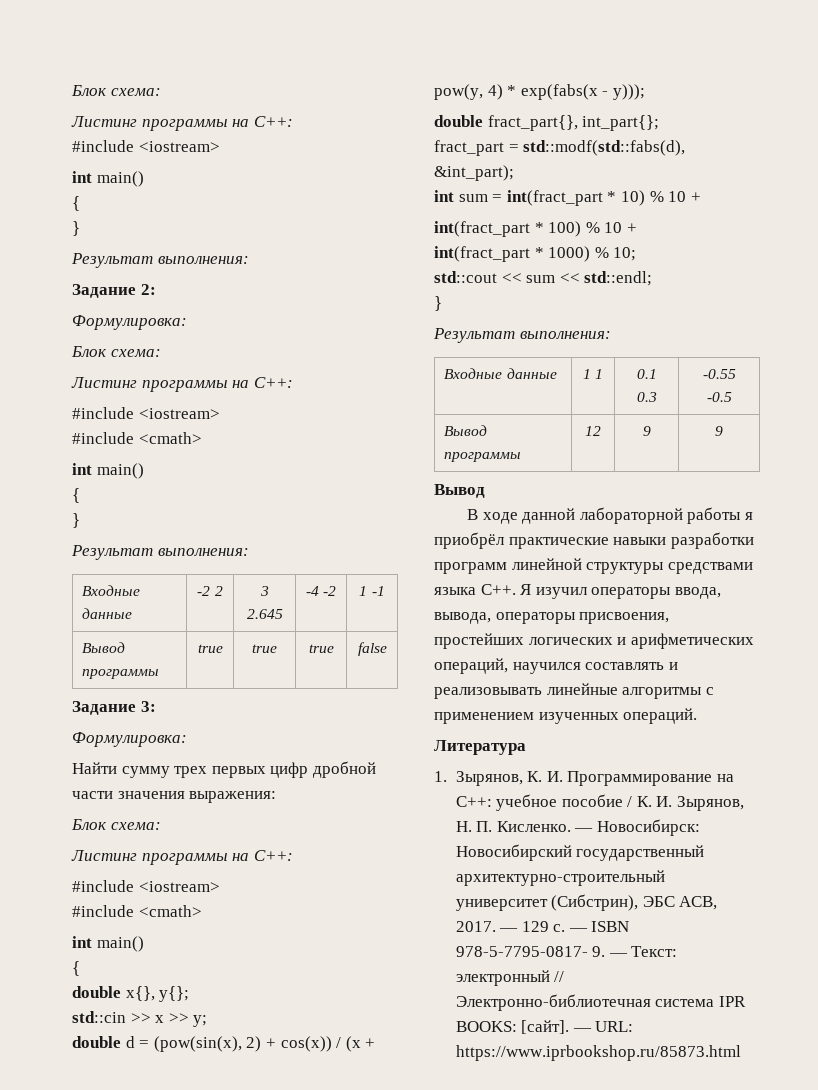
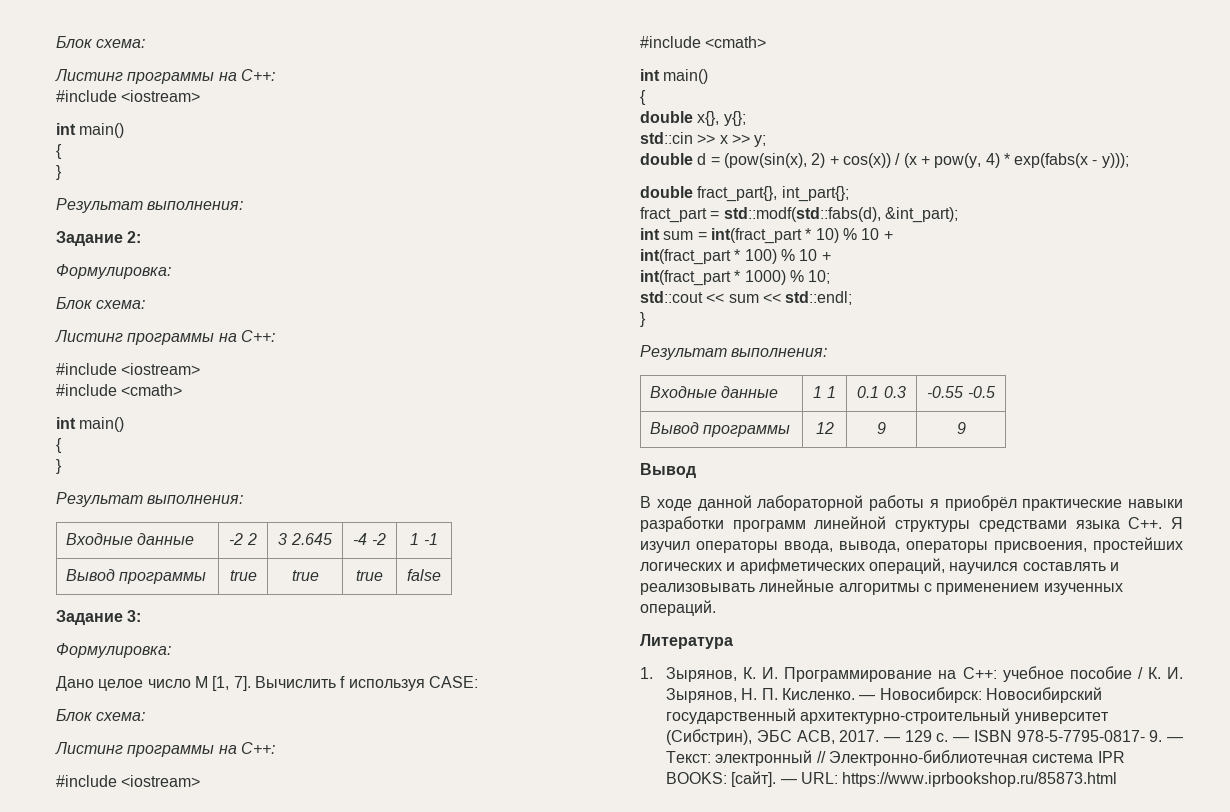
[72,761,376,778] [72,791,277,803] Найти сумму трех первых цифр дробной части значения выражения: -> [56,676,478,691] Дано целое число M [1, 7]. Вычислить f используя СASE:

